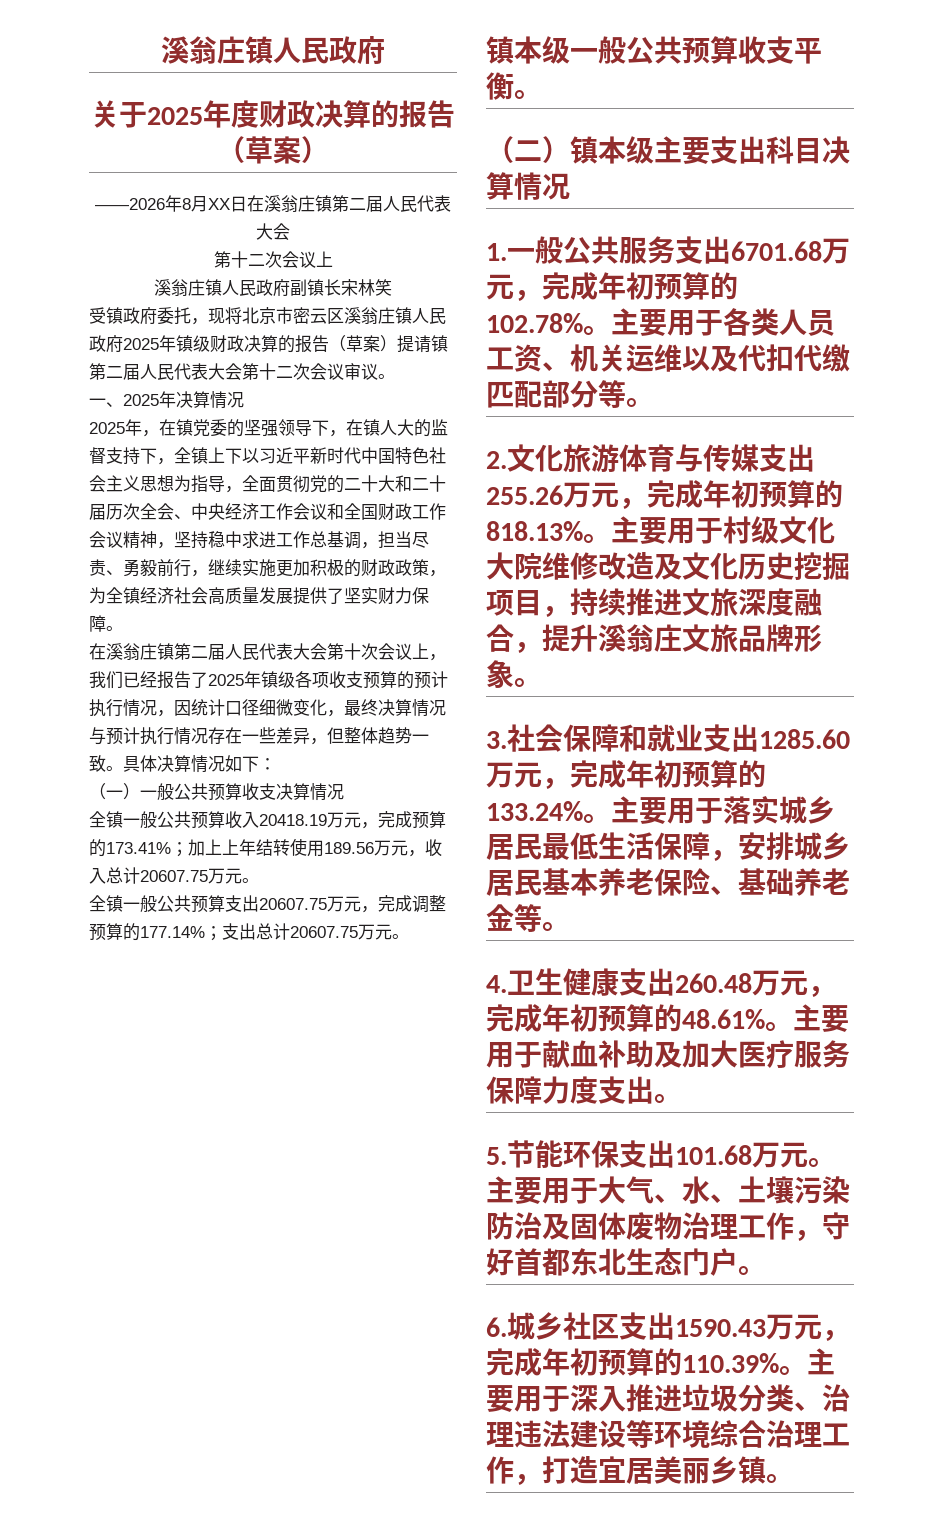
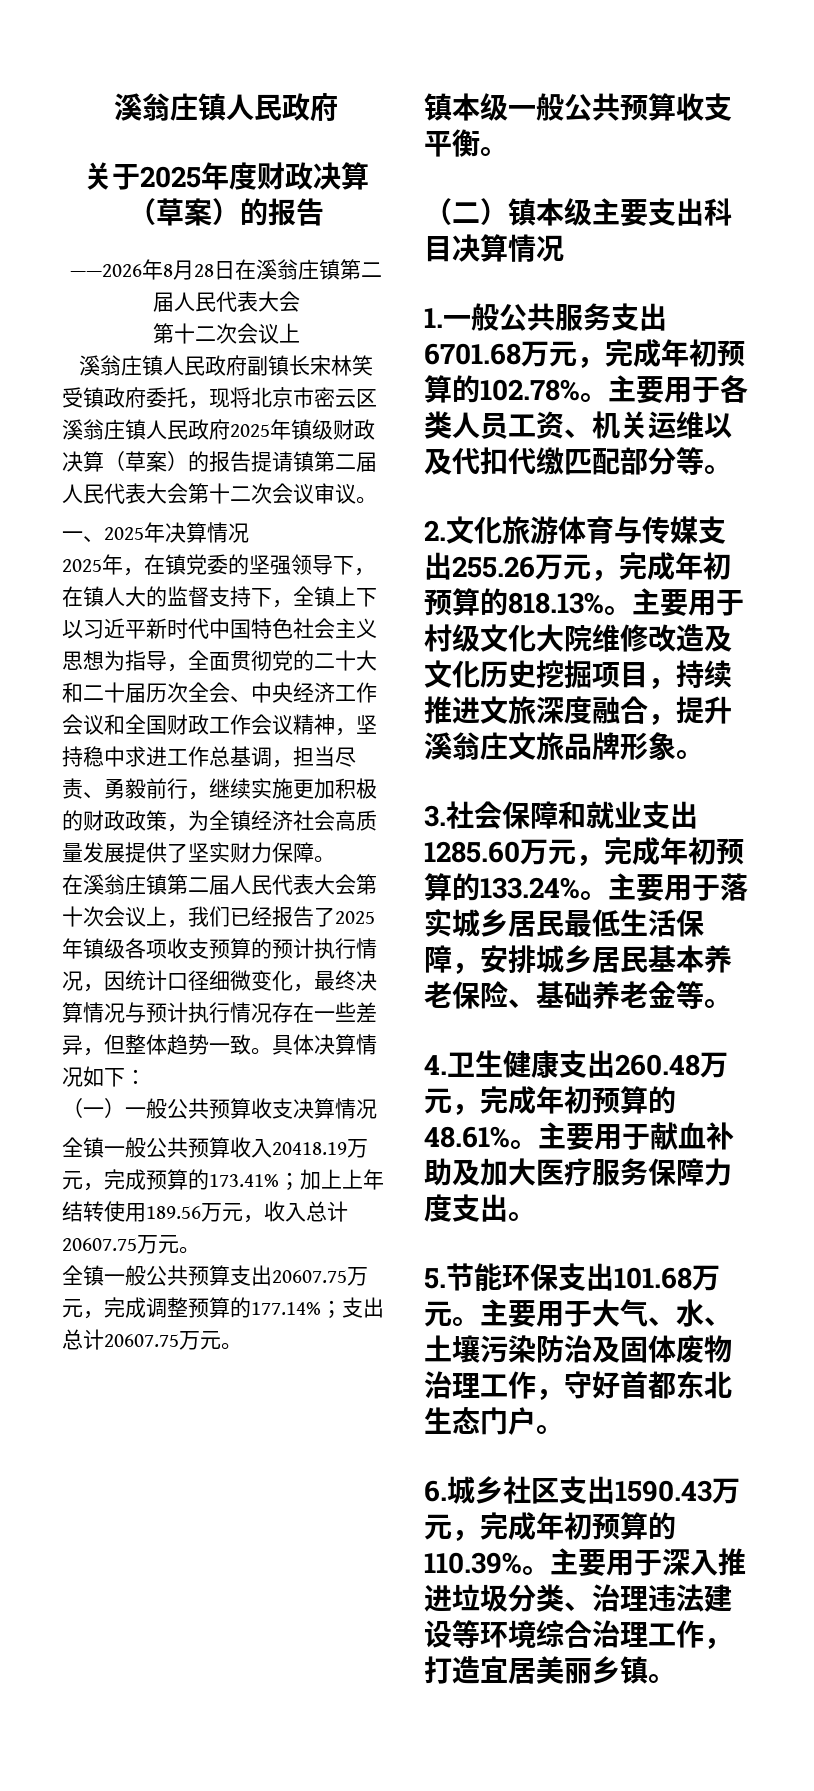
[371,100,455,128] [217,136,329,164] 的报告（草案） -> [128,198,324,226] （草案）的报告
[208,198,230,210] XX -> [194,264,214,277] 28
[278,335,397,353] 的报告（草案） -> [104,451,251,472] （草案）的报告

